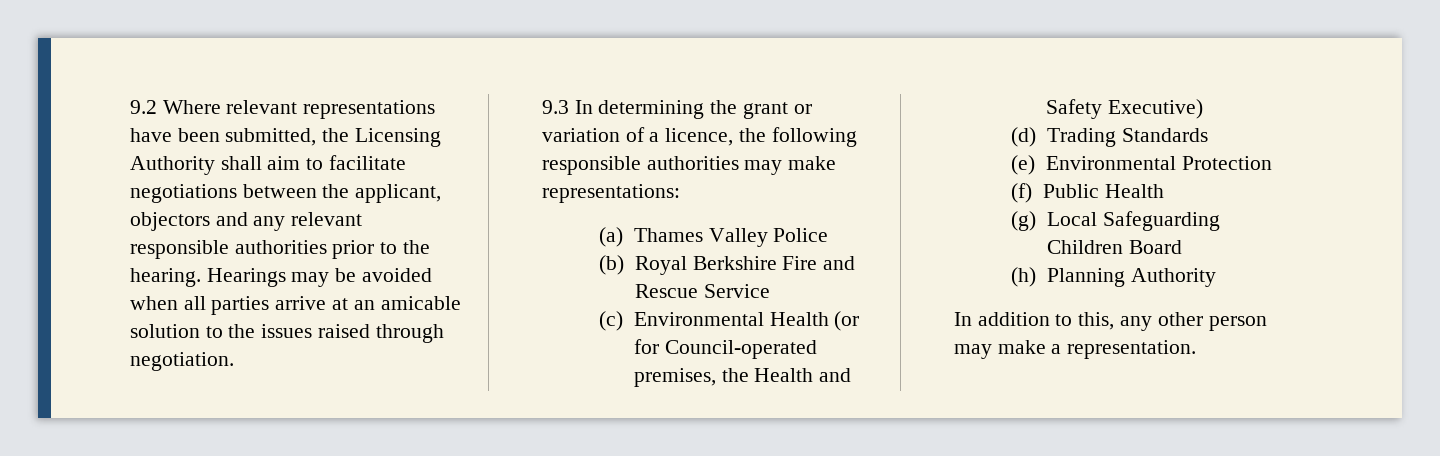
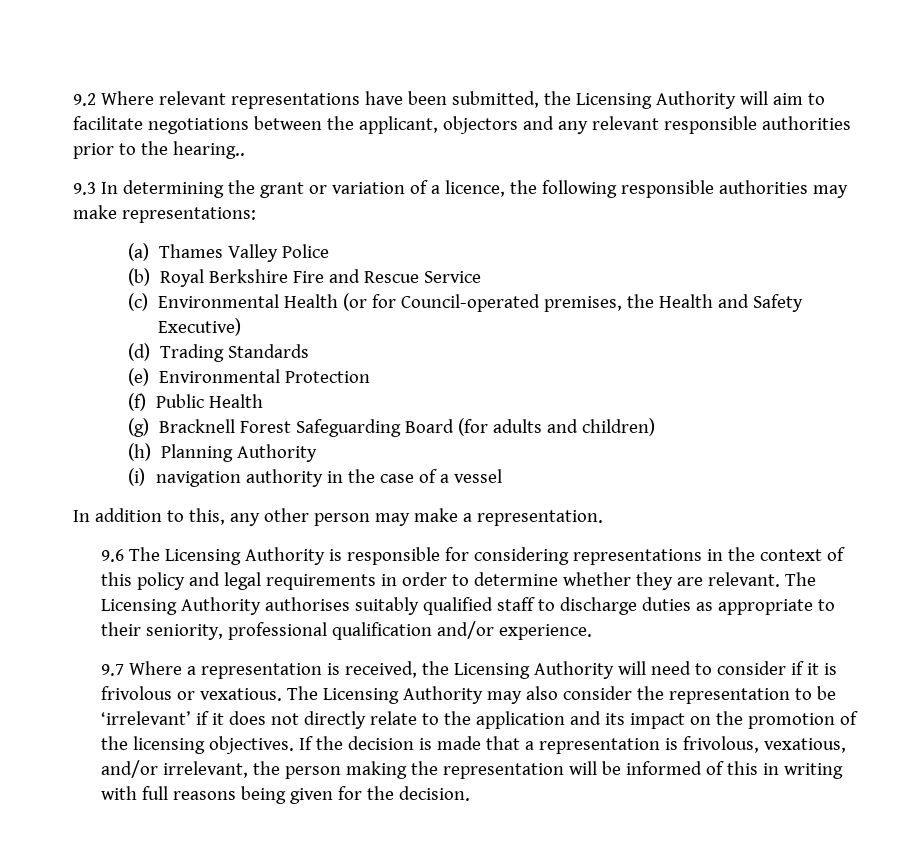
[220,156,262,170] shall -> [740,91,769,105] will
[129,268,432,287] [129,296,461,315] [129,324,444,343] [129,352,234,371] hearing. Hearings may be avoided when all parties arrive at an amicable solution to the issues raised through negotiation. -> [173,141,246,159] hearing..
[1046,211,1220,231] [1046,240,1182,254] [1011,267,1216,287] Local Safeguarding Children Board // (h) Planning Authority -> [158,418,655,437] [128,443,317,462] [128,468,502,487] Bracknell Forest Safeguarding Board (for adults and children) // (h) Planning Authority // (i) navigation authority in the case of a vessel
(1197, 349) none -> [100,547,845,565] [100,572,816,590] [100,597,835,615] [100,621,592,640] [100,661,837,679] [100,686,836,704] [100,711,858,729] [100,736,846,754] [100,760,843,779] [100,786,470,804] // 9.6 The Licensing Authority is responsible for considering representations in the context of this policy and legal requirements in order to determine whether they are relevant. The Licensing Authority authorises suitably qualified staff to discharge duties as appropriate to their seniority, professional qualification and/or experience. // 9.7 Where a representation is received, the Licensing Authority will need to consider if it is frivolous or vexatious. The Licensing Authority may also consider the representation to be ‘irrelevant’ if it does not directly relate to the application and its impact on the promotion of the licensing objectives. If the decision is made that a representation is frivolous, vexatious, and/or irrelevant, the person making the representation will be informed of this in writing with full reasons being given for the decision.

